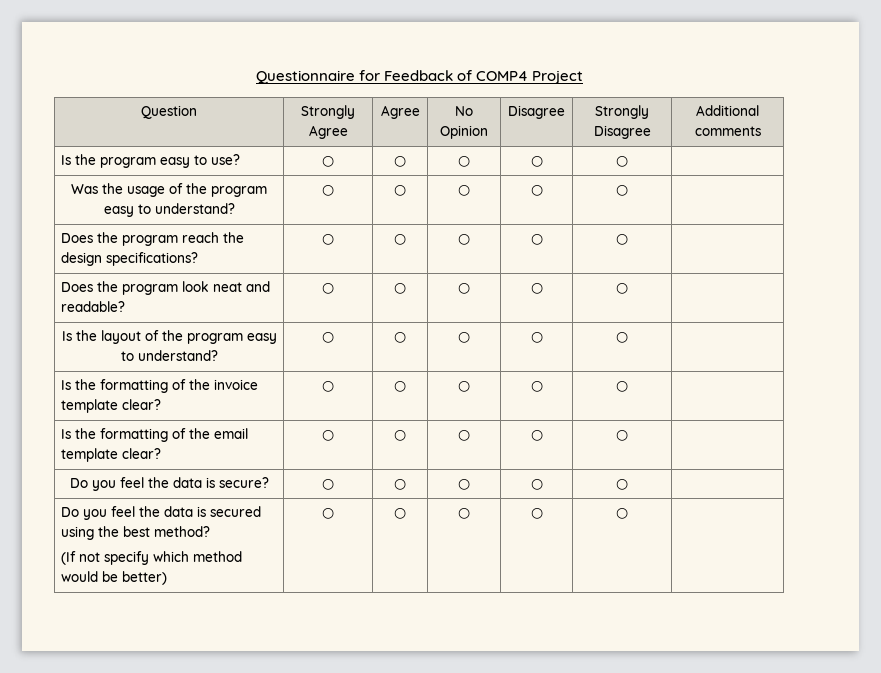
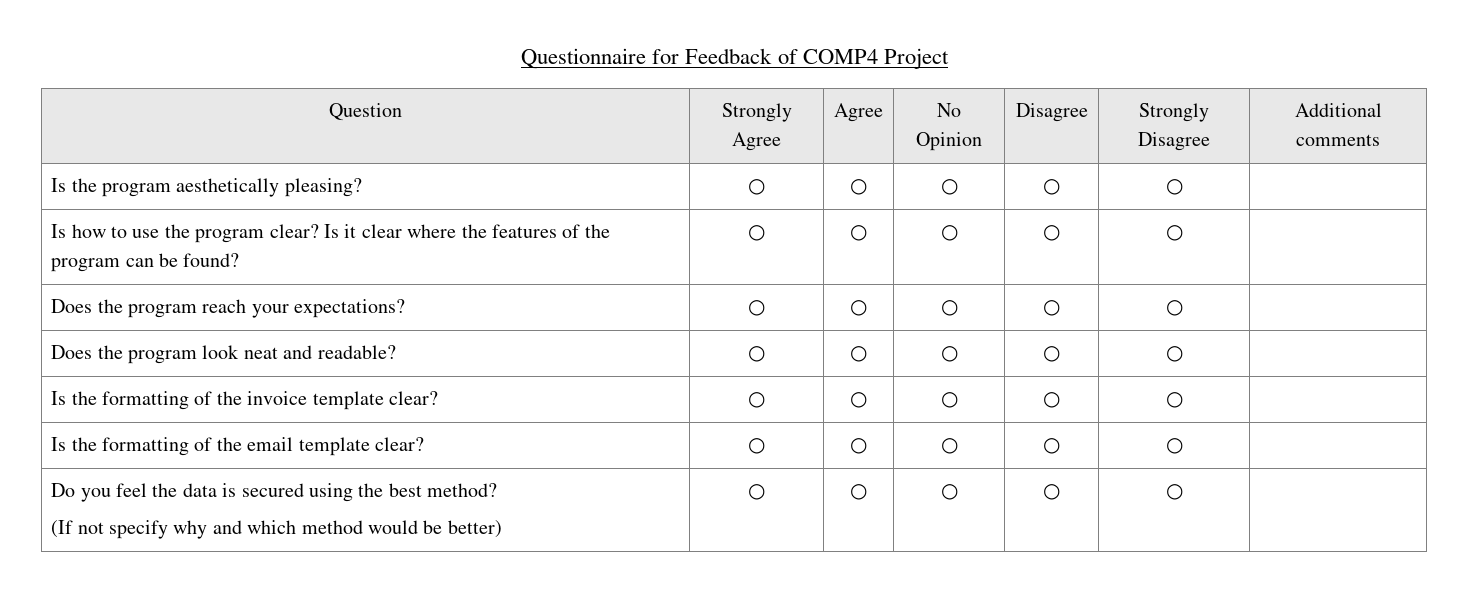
[160,154,241,168] [322,155,334,167] [394,155,406,167] [458,155,470,167] [530,155,543,167] [616,155,628,167] [71,183,267,197] [103,203,235,217] easy to use? | ○ | ○ | ○ | ○ | ○ | // Was the usage of the program easy to understand? -> [176,178,362,197] [748,179,765,195] [850,179,867,195] [940,179,958,195] [1043,179,1060,195] [1165,179,1183,195] [51,224,610,243] [51,253,240,272] aesthetically pleasing? | ○ | ○ | ○ | ○ | ○ | // Is how to use the program clear? Is it clear where the features of the program can be found?
[223,232,245,243] [61,252,199,266] the design specifications? -> [251,299,406,318] your expectations?
[61,330,277,344] [120,350,218,361] [322,331,334,343] [394,331,406,343] [458,331,470,343] [530,331,543,343] [616,331,628,343] // Is the layout of the program easy to understand? | ○ | ○ | ○ | ○ | ○ | -> (1183, 354) none
[69,477,269,491] [322,478,334,490] [394,478,406,490] [458,478,470,490] [530,478,543,490] [616,478,628,490] // Do you feel the data is secure? | ○ | ○ | ○ | ○ | ○ | -> (1183, 446) none
(150, 558) none -> [173,520,242,539] why and

